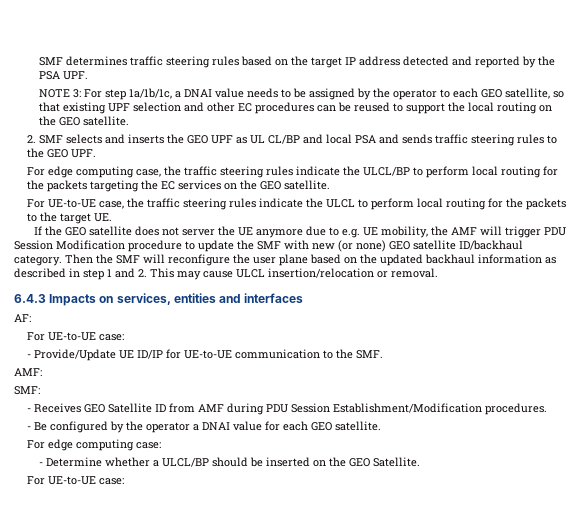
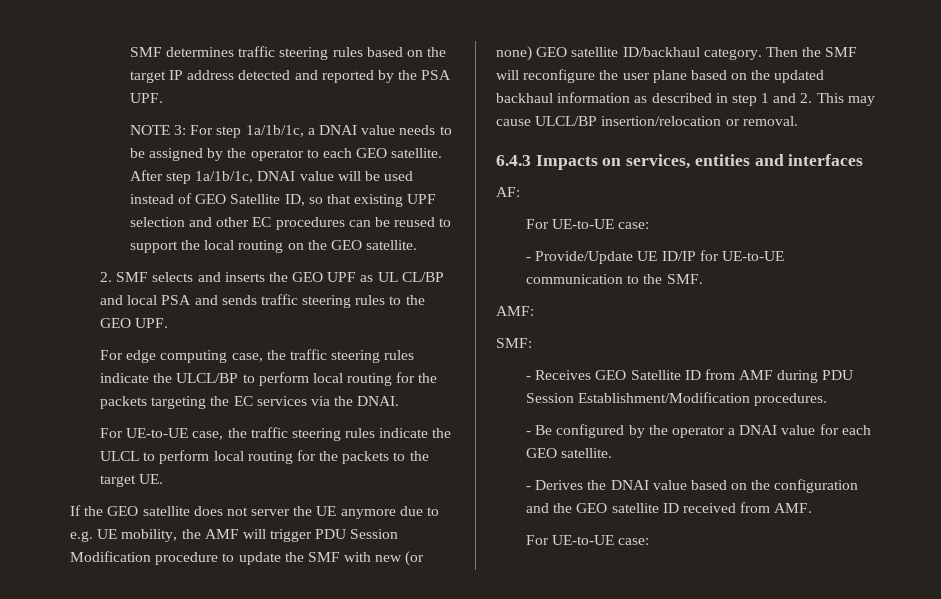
[505,88,551,99] satellite, -> [391,148,443,158] [129,170,414,184] [129,193,305,206] satellite. After step 1a/1b/1c, DNAI value will be used instead of GEO Satellite ID,
[223,180,330,190] on the GEO satellite. -> [310,396,400,406] via the DNAI.
[236,269,265,278] ULCL -> [535,116,598,126] ULCL/BP
[26,439,161,451] [39,457,421,467] For edge computing case: // - Determine whether a ULCL/BP should be inserted on the GEO Satellite. -> [525,479,859,493] [525,502,813,513] - Derives the DNAI value based on the configuration and the GEO satellite ID received from AMF.

